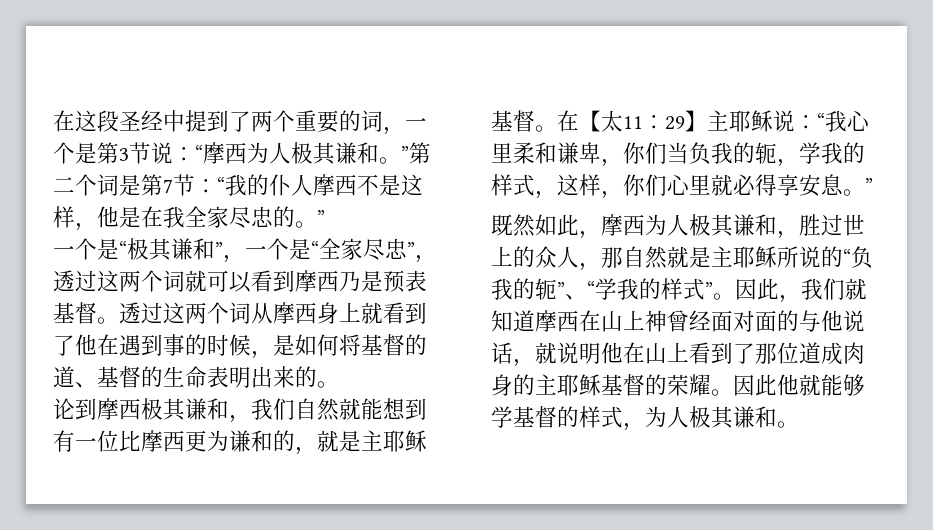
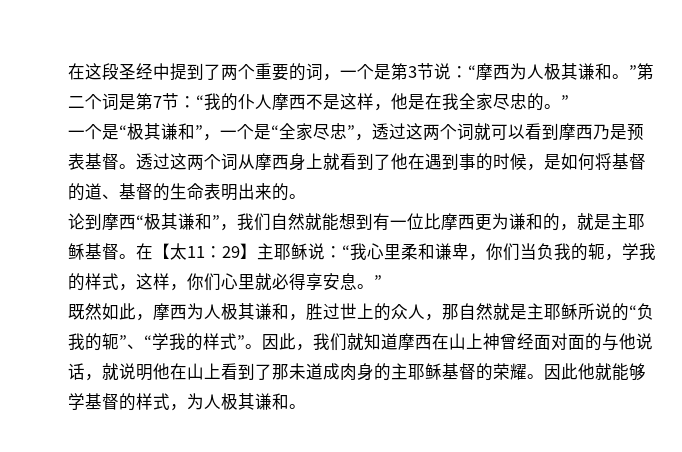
[141,398,229,421] 极其谦和 -> [136,213,220,230] “极其谦和”
[777,342,799,364] 位 -> [289,363,306,380] 未

